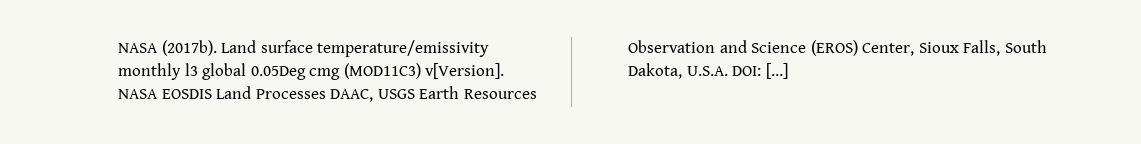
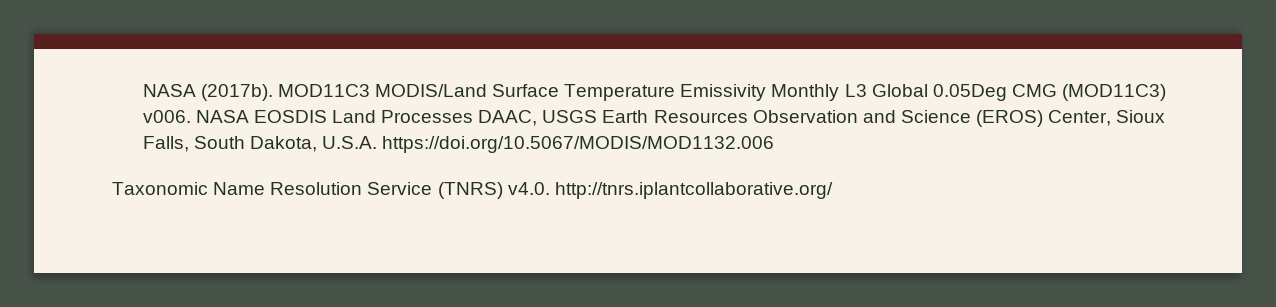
[221,40,490,57] [117,63,505,80] Land surface temperature/emissivity monthly l3 global 0.05Deg cmg (MOD11C3) v[Version]. -> [277,84,1167,101] [142,110,191,123] MOD11C3 MODIS/Land Surface Temperature Emissivity Monthly L3 Global 0.05Deg CMG (MOD11C3) v006.
[732,63,788,79] DOI: […] -> [382,136,775,153] [112,182,833,199] https://doi.org/10.5067/MODIS/MOD1132.006 // Taxonomic Name Resolution Service (TNRS) v4.0. http://tnrs.iplantcollaborative.org/

